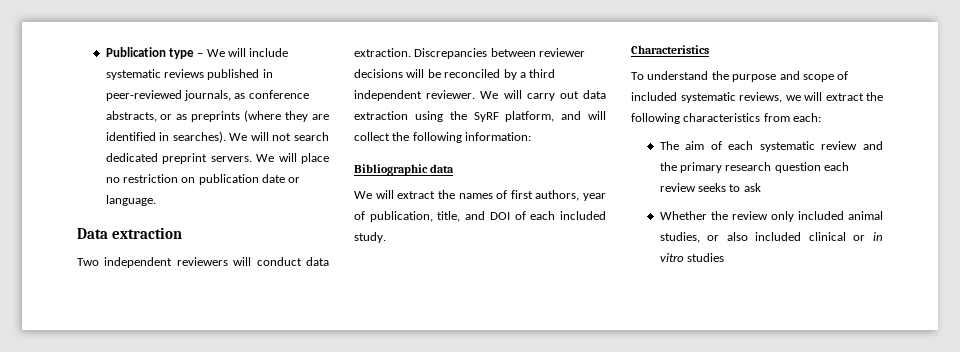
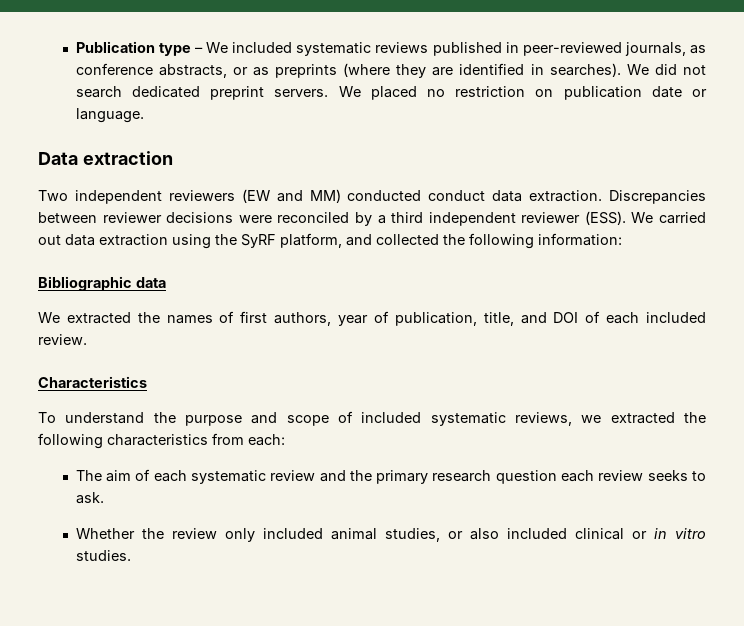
[228,48,289,57] will include -> [232,42,293,53] included
[250,132,269,141] will -> [654,64,677,75] did
[278,153,329,164] will place -> [370,86,417,100] placed
[233,257,252,266] will -> [241,189,422,203] (EW and MM) conducted
[406,69,441,78] will be -> [238,215,272,223] were
[426,90,555,101] reviewer. We will carry -> [521,211,707,225] reviewer (ESS). We carried
[588,111,606,120] [354,132,390,141] will collect -> [376,234,439,245] collected
[375,190,436,199] will extract -> [66,312,131,324] extracted
[354,232,386,243] study. -> [38,334,87,345] review.
[804,92,864,101] will extract -> [610,412,675,424] extracted
[743,183,761,192] ask -> [75,492,104,504] ask.
[686,253,724,262] studies -> [75,550,131,561] studies.

